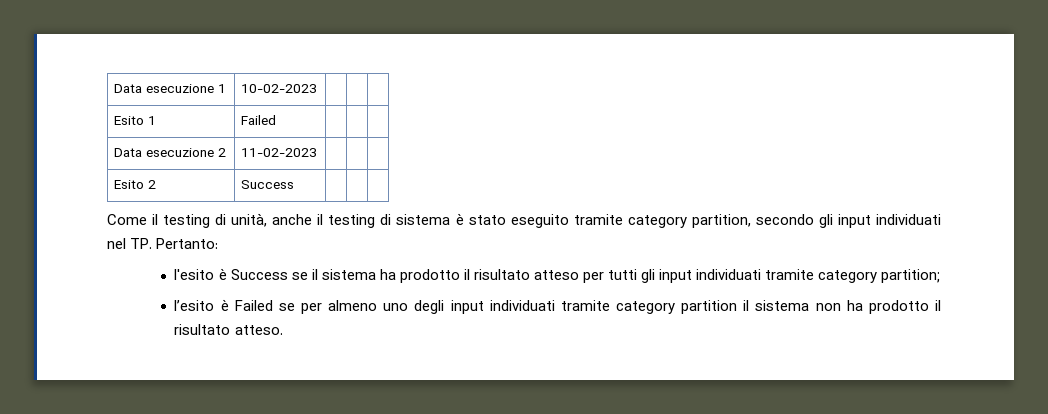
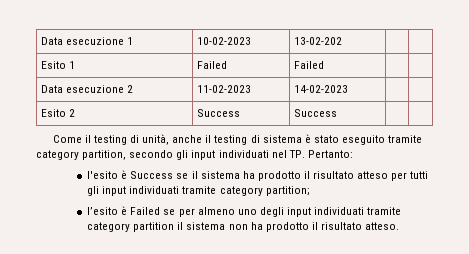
(317, 88) none -> [293,37,342,45] 13-02-202
(276, 120) none -> [293,61,324,69] Failed
(317, 152) none -> [293,85,348,93] 14-02-2023
(294, 184) none -> [293,109,337,117] Success

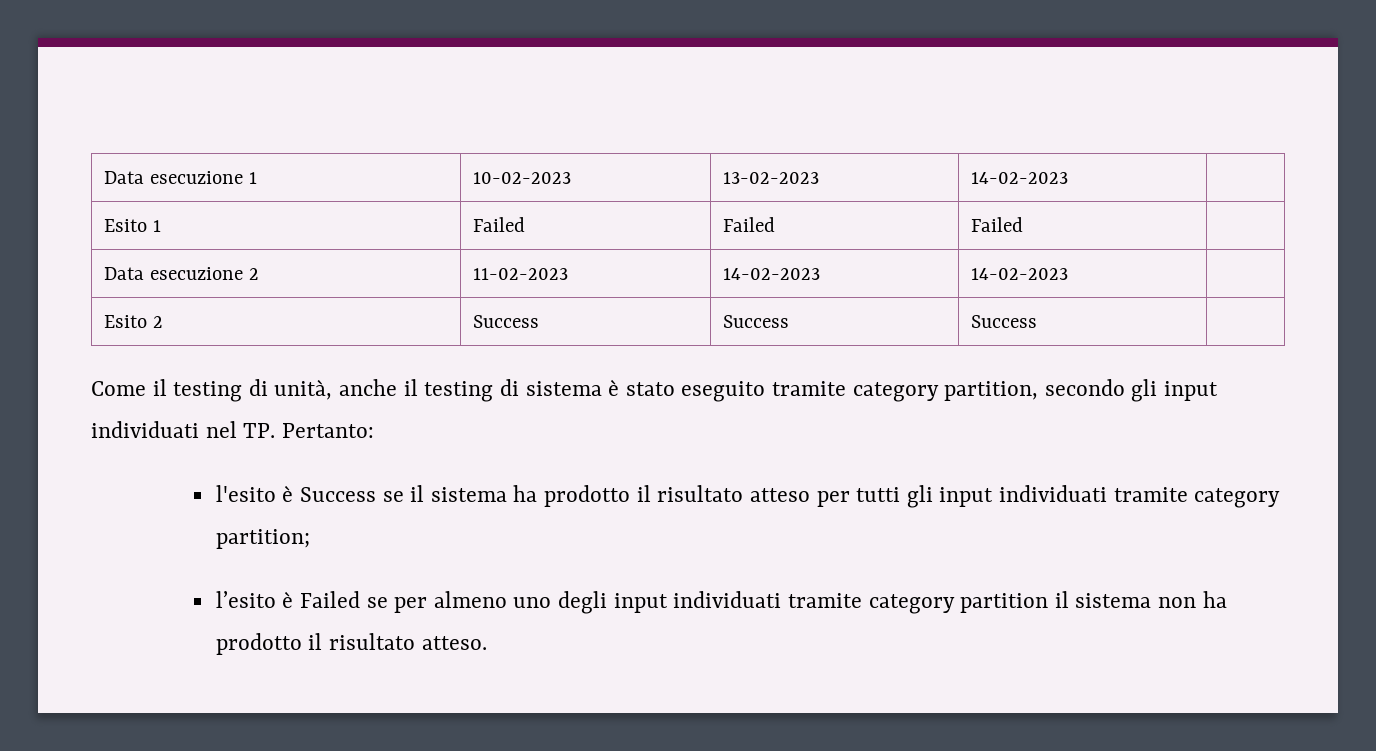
[293,37,342,45] 13-02-202 | -> [723,172,820,184] [971,172,1069,184] 13-02-2023 | 14-02-2023
(324, 65) none -> [971,217,1024,232] Failed
(348, 89) none -> [971,268,1069,280] 14-02-2023
(337, 113) none -> [971,315,1038,328] Success

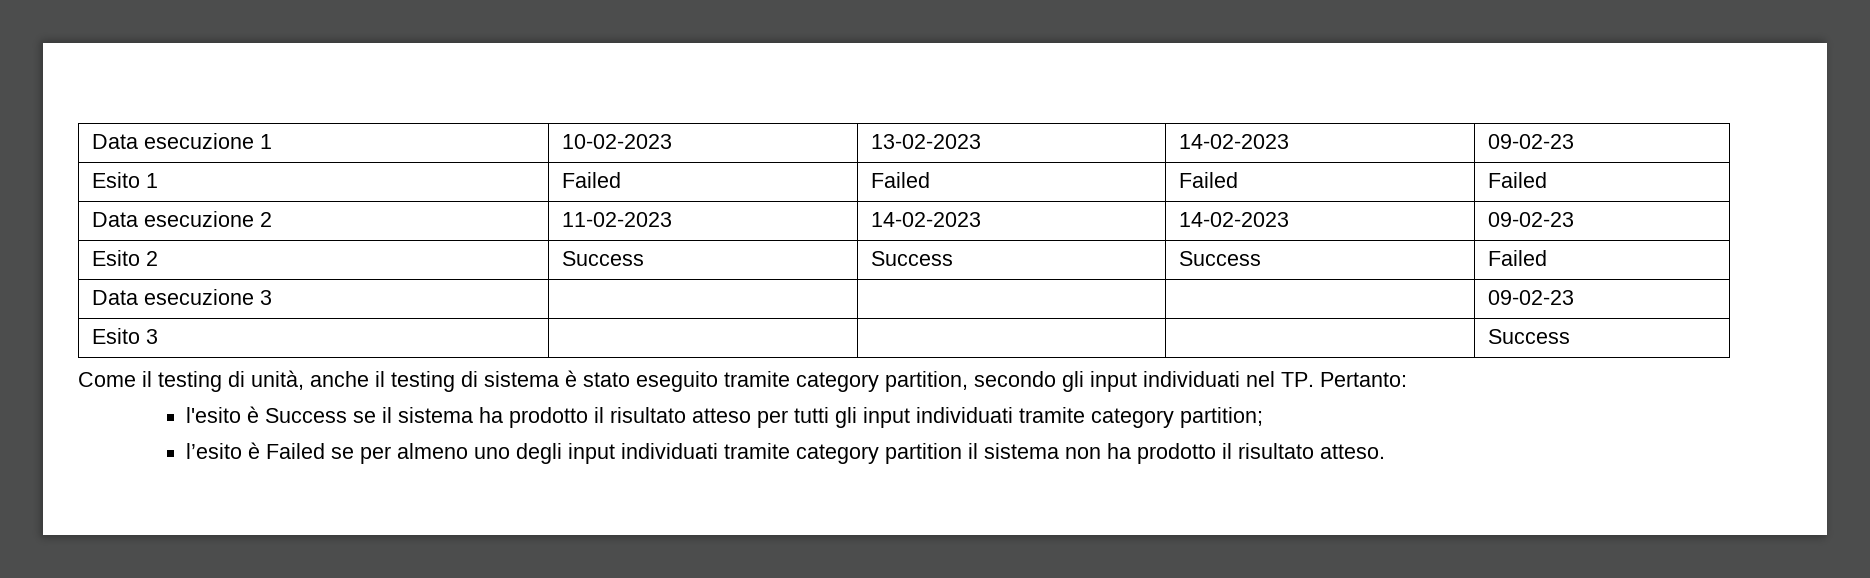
(1069, 178) none -> [1487,134,1574,149] 09-02-23
(1024, 224) none -> [1487,172,1547,188] Failed
(1069, 274) none -> [1487,212,1574,227] 09-02-23
(1038, 321) none -> [1487,250,1547,266] [91,289,272,305] [1487,290,1574,305] [91,328,158,344] [1487,329,1570,344] Failed // Data esecuzione 3 | | | | 09-02-23 // Esito 3 | | | | Success

